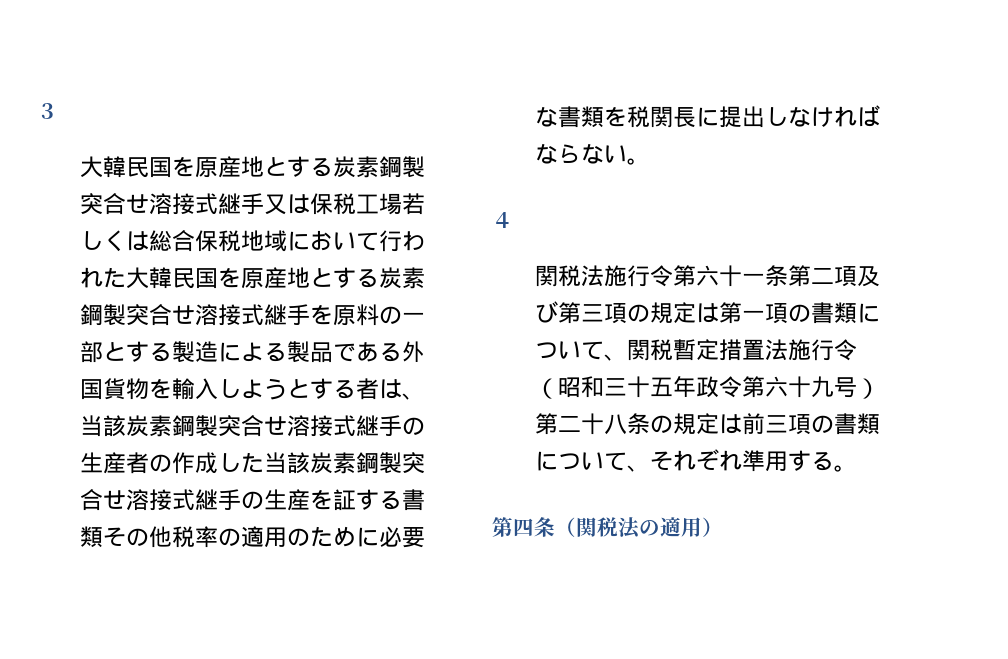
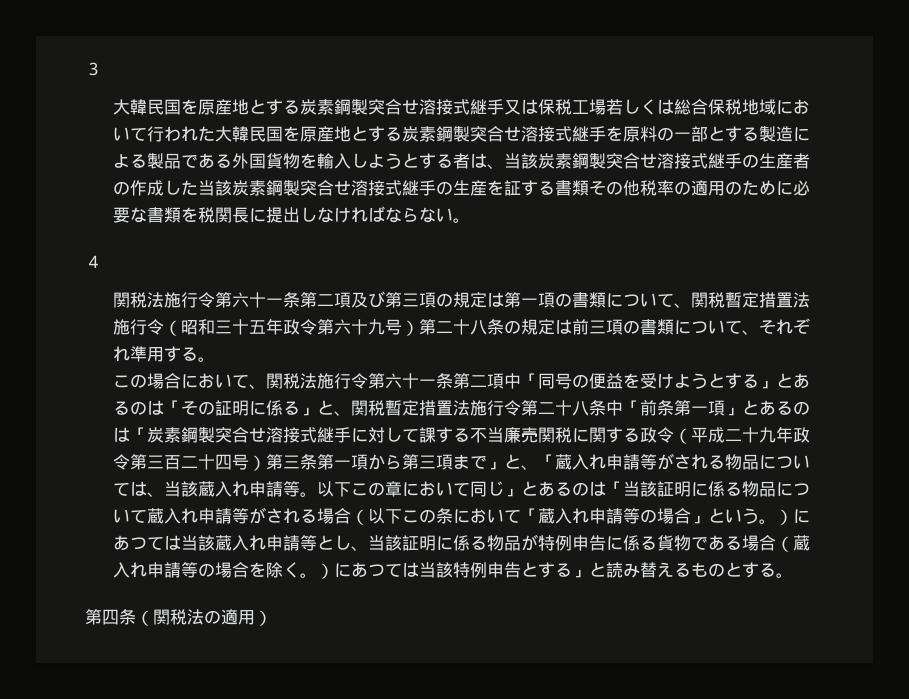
(858, 468) none -> [113,373,811,389] [113,400,811,416] [113,426,811,444] [113,453,811,471] [113,481,811,497] [113,507,811,525] [113,534,811,552] [113,562,794,579] // この場合において、関税法施行令第六十一条第二項中「同号の便益を受けようとする」とあるのは「その証明に係る」と、関税暫定措置法施行令第二十八条中「前条第一項」とあるのは「炭素鋼製突合せ溶接式継手に対して課する不当廉売関税に関する政令（平成二十九年政令第三百二十四号）第三条第一項から第三項まで」と、「蔵入れ申請等がされる物品については、当該蔵入れ申請等。以下この章において同じ」とあるのは「当該証明に係る物品について蔵入れ申請等がされる場合（以下この条において「蔵入れ申請等の場合」という。）にあつては当該蔵入れ申請等とし、当該証明に係る物品が特例申告に係る貨物である場合（蔵入れ申請等の場合を除く。）にあつては当該特例申告とする」と読み替えるものとする。

